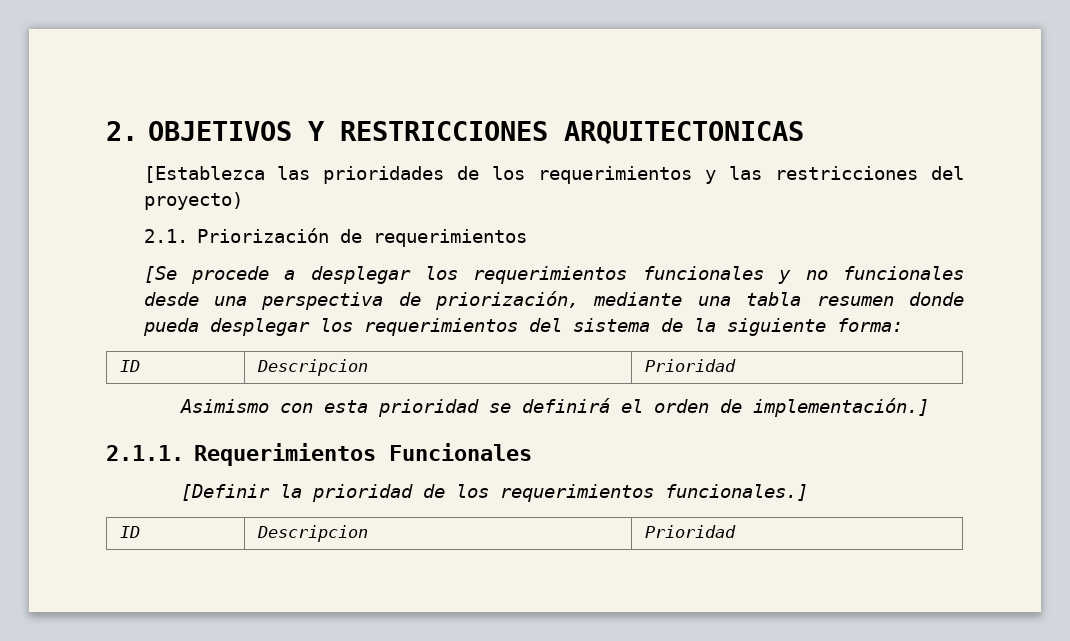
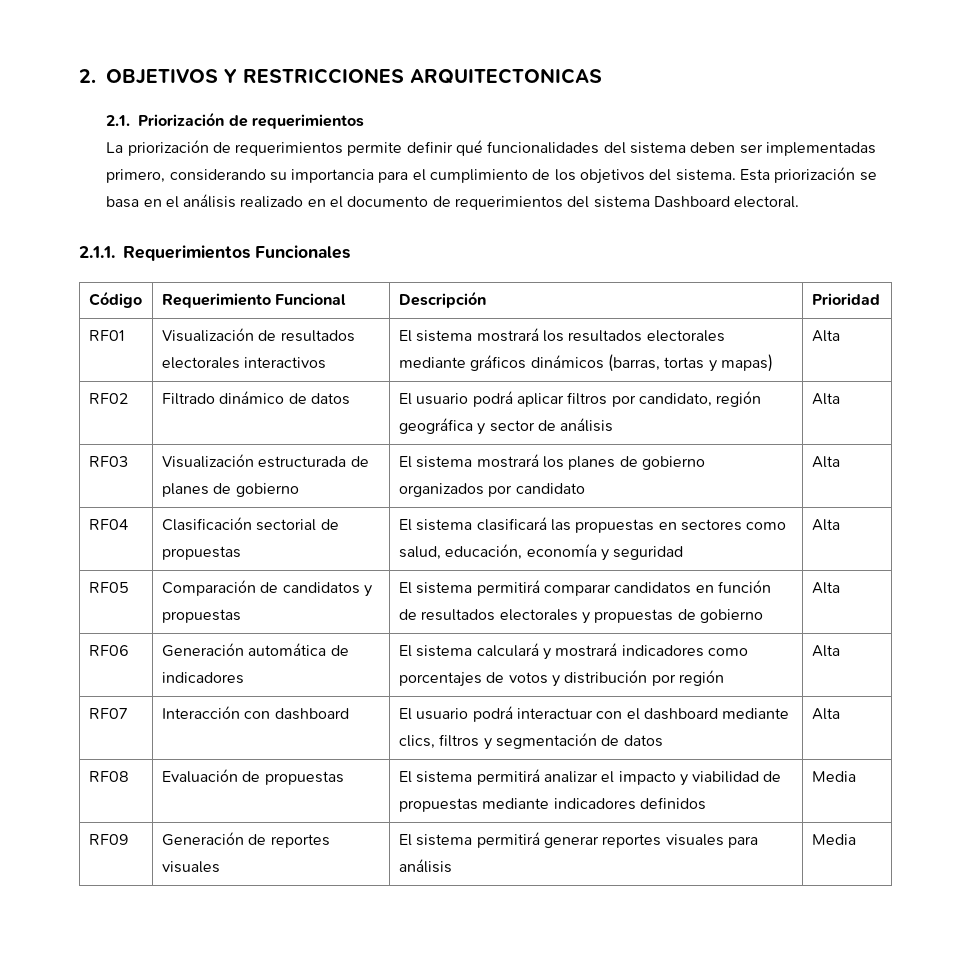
[143,166,965,184] [143,192,243,210] [143,228,528,247] [143,266,965,284] [143,291,965,310] [142,318,903,336] [120,360,141,372] [257,359,369,376] [645,359,737,372] [180,398,930,417] [106,443,532,466] [181,484,809,502] [120,526,141,538] [257,525,369,542] [645,525,737,538] [Establezca las prioridades de los requerimientos y las restricciones del proyecto) // 2.1. Priorización de requerimientos // [Se procede a desplegar los requerimientos funcionales y no funcionales desde una perspectiva de priorización, mediante una tabla resumen donde pueda desplegar los requerimientos del sistema de la siguiente forma: // ID | Descripcion | Prioridad // Asimismo con esta prioridad se definirá el orden de implementación.] // 2.1.1. Requerimientos Funcionales // [Definir la prioridad de los requerimientos funcionales.] // ID | Descripcion | Prioridad -> [106,112,364,129] [106,140,877,156] [106,167,877,184] [106,194,800,210] [79,245,350,261] [88,291,142,308] [161,293,347,308] [398,291,486,308] [811,293,880,305] [88,330,124,341] [161,328,355,342] [161,357,327,369] [398,328,725,342] [398,354,773,372] [811,330,840,342] [88,393,128,404] [161,391,350,405] [398,391,762,407] [398,418,614,435] [811,393,840,405] [88,456,128,467] [161,454,369,468] [161,483,299,497] [398,454,705,470] [398,483,585,497] [811,456,840,468] [88,519,128,530] [161,517,339,531] [161,546,241,560] [398,517,787,533] [398,544,684,561] [811,519,840,531] [88,582,129,593] [161,580,372,597] [161,609,241,623] [398,580,771,596] [398,609,763,624] [811,582,840,594] [88,645,129,656] [161,643,349,657] [161,672,244,684] [398,643,748,660] [398,670,724,687] [811,645,840,657] [88,708,128,719] [161,706,349,720] [398,706,790,722] [398,733,663,750] [811,708,840,720] [88,771,129,782] [161,769,344,785] [398,769,782,786] [398,797,706,812] [811,771,856,782] [88,834,128,845] [161,832,330,848] [161,861,220,873] [398,832,758,848] [398,859,452,873] [811,834,856,845] 2.1. Priorización de requerimientos // La priorización de requerimientos permite definir qué funcionalidades del sistema deben ser implementadas primero, considerando su importancia para el cumplimiento de los objetivos del sistema. Esta priorización se basa en el análisis realizado en el documento de requerimientos del sistema Dashboard electoral. // 2.1.1. Requerimientos Funcionales // Código | Requerimiento Funcional | Descripción | Prioridad // RF01 | Visualización de resultados electorales interactivos | El sistema mostrará los resultados electorales mediante gráficos dinámicos (barras, tortas y mapas) | Alta // RF02 | Filtrado dinámico de datos | El usuario podrá aplicar filtros por candidato, región geográfica y sector de análisis | Alta // RF03 | Visualización estructurada de planes de gobierno | El sistema mostrará los planes de gobierno organizados por candidato | Alta // RF04 | Clasificación sectorial de propuestas | El sistema clasificará las propuestas en sectores como salud, educación, economía y seguridad | Alta // RF05 | Comparación de candidatos y propuestas | El sistema permitirá comparar candidatos en función de resultados electorales y propuestas de gobierno | Alta // RF06 | Generación automática de indicadores | El sistema calculará y mostrará indicadores como porcentajes de votos y distribución por región | Alta // RF07 | Interacción con dashboard | El usuario podrá interactuar con el dashboard mediante clics, filtros y segmentación de datos | Alta // RF08 | Evaluación de propuestas | El sistema permitirá analizar el impacto y viabilidad de propuestas mediante indicadores definidos | Media // RF09 | Generación de reportes visuales | El sistema permitirá generar reportes visuales para análisis | Media

